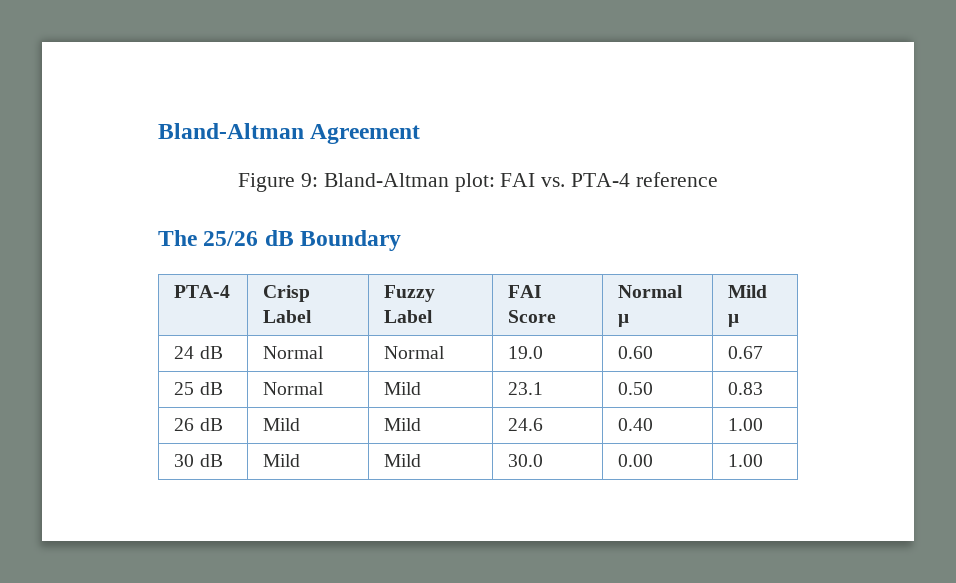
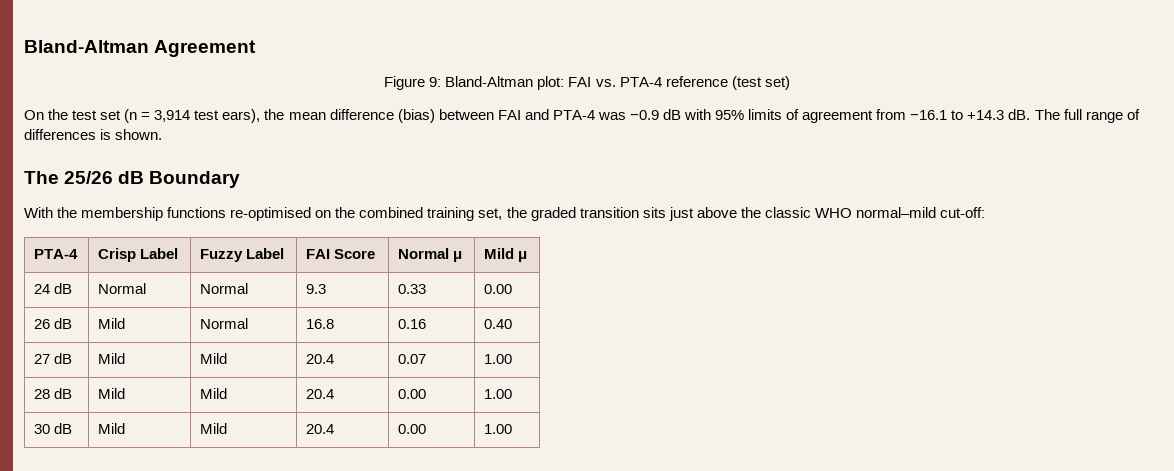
[158,230,402,251] // The 25/26 dB Boundary -> [731,76,790,90] [24,109,1140,123] [24,129,163,140] [24,171,241,188] [24,207,985,221] (test set) // On the test set (n = 3,914 test ears), the mean difference (bias) between FAI and PTA-4 was −0.9 dB with 95% limits of agreement from −16.1 to +14.3 dB. The full range of differences is shown. // The 25/26 dB Boundary // With the membership functions re-optimised on the combined training set, the graded transition sits just above the classic WHO normal–mild cut-off:
[508,346,544,359] [618,346,654,359] [728,346,764,359] [174,382,223,395] [263,382,325,395] [384,382,422,395] [508,382,544,395] [618,382,654,395] [728,382,764,395] [174,418,223,431] [263,418,301,431] [384,418,422,431] [508,418,544,431] [618,418,654,431] 19.0 | 0.60 | 0.67 // 25 dB | Normal | Mild | 23.1 | 0.50 | 0.83 // 26 dB | Mild | Mild | 24.6 | 0.40 -> [306,284,327,294] [398,284,427,294] [484,284,513,294] [34,318,73,329] [98,318,126,329] [200,318,249,329] [306,319,335,329] [398,319,427,329] [484,319,513,329] [34,353,73,364] [98,353,126,364] [200,353,228,364] [306,354,335,364] [398,354,427,364] [484,354,513,364] [34,388,73,399] [98,388,126,399] [200,388,228,399] [306,389,335,399] [398,389,427,399] 9.3 | 0.33 | 0.00 // 26 dB | Mild | Normal | 16.8 | 0.16 | 0.40 // 27 dB | Mild | Mild | 20.4 | 0.07 | 1.00 // 28 dB | Mild | Mild | 20.4 | 0.00
[508,454,544,467] 30.0 -> [306,424,335,434] 20.4

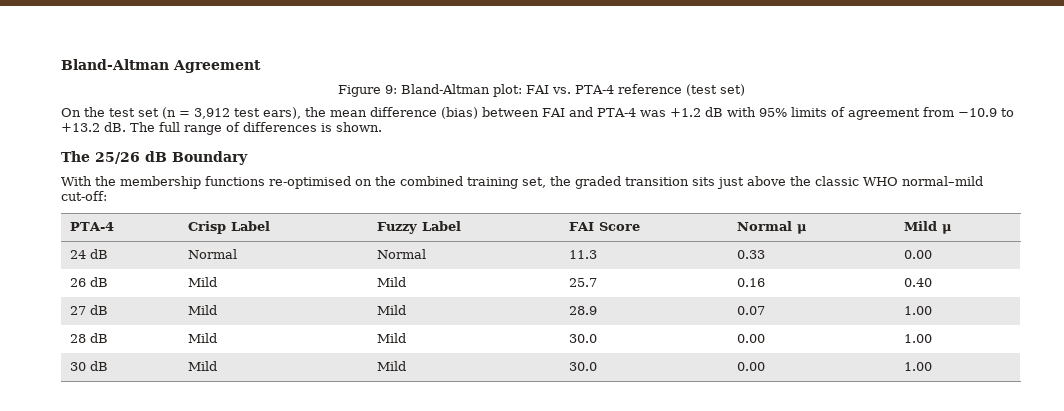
[154,110,191,122] 3,914 -> [194,108,230,119] 3,912
[629,110,659,120] −0.9 -> [669,108,701,117] +1.2
[910,110,1005,120] −16.1 to +14.3 -> [957,108,1014,117] [61,123,100,132] −10.9 to +13.2
[306,284,327,294] 9.3 -> [569,250,598,259] 11.3
[200,318,249,329] [306,319,335,329] Normal | 16.8 -> [377,277,407,287] [569,278,598,287] Mild | 25.7
[306,354,335,364] 20.4 -> [569,306,598,315] 28.9
[306,389,335,399] 20.4 -> [569,334,598,343] 30.0
[306,424,335,434] 20.4 -> [569,362,598,371] 30.0

